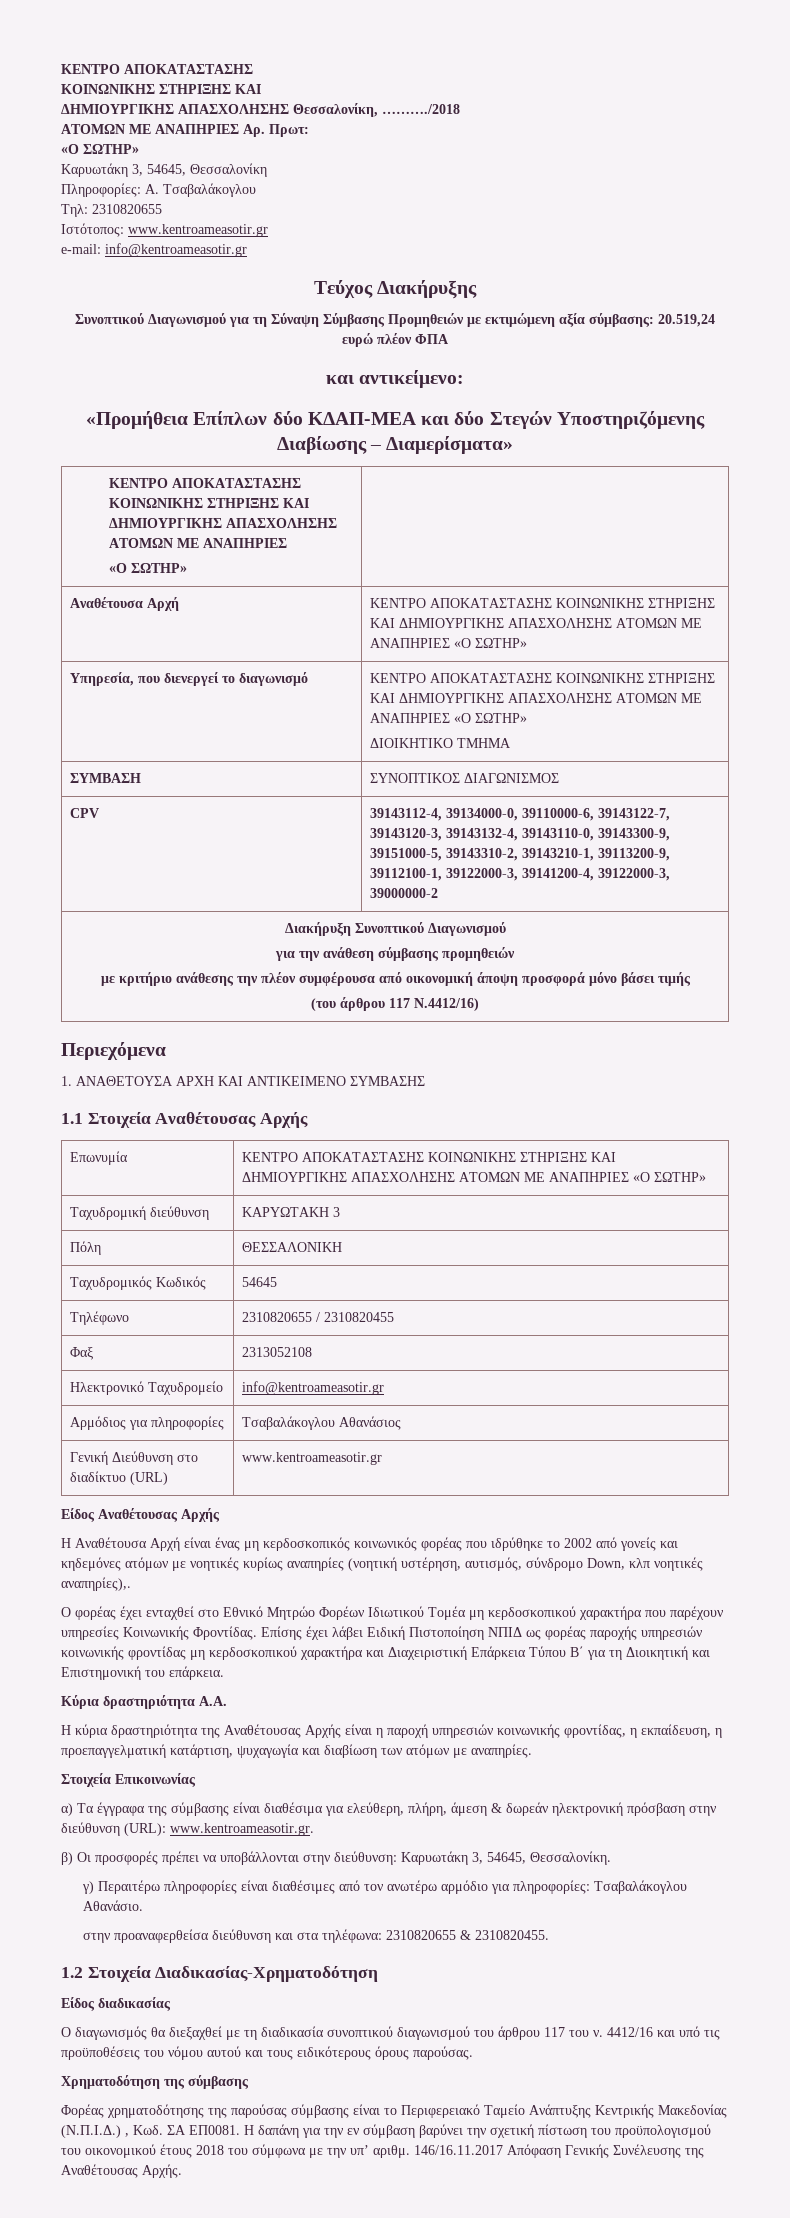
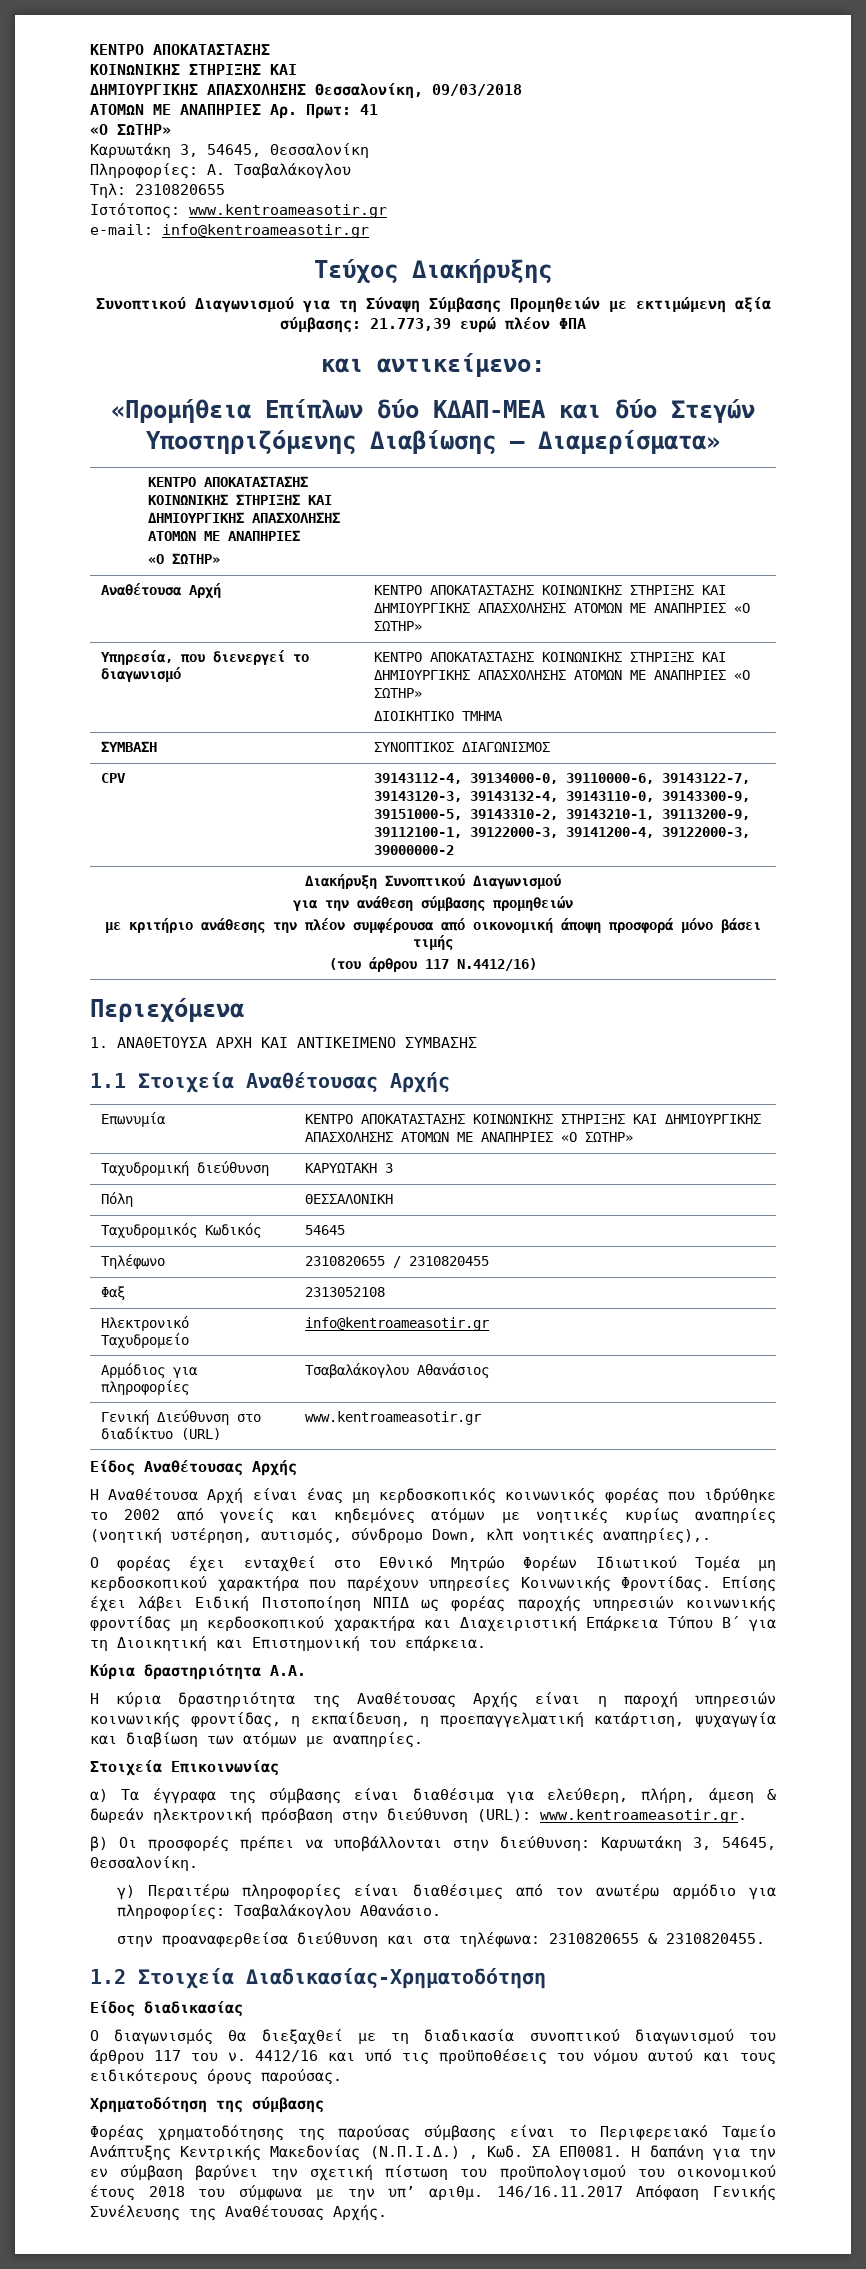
[382,104,460,114] ………./2018 -> [432,84,522,96] 09/03/2018
(309, 130) none -> [360,104,378,115] 41
[658,314,715,327] 20.519,24 -> [370,318,451,331] 21.773,39

